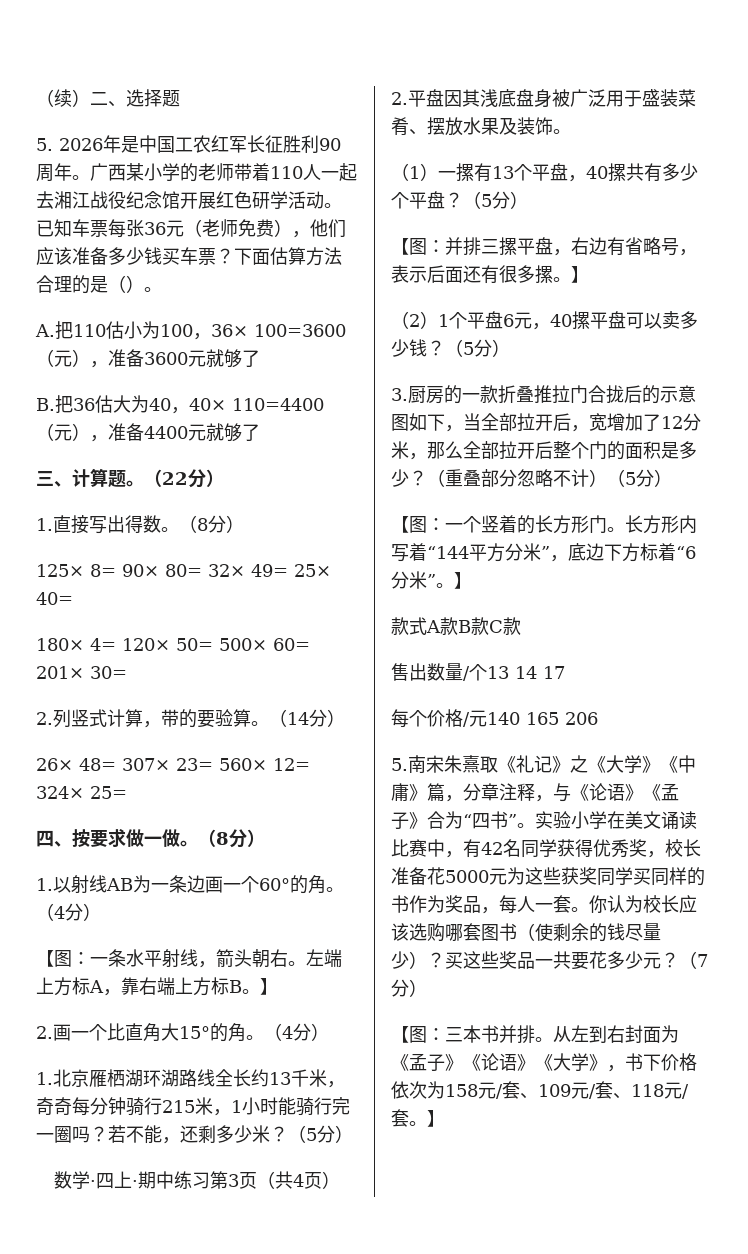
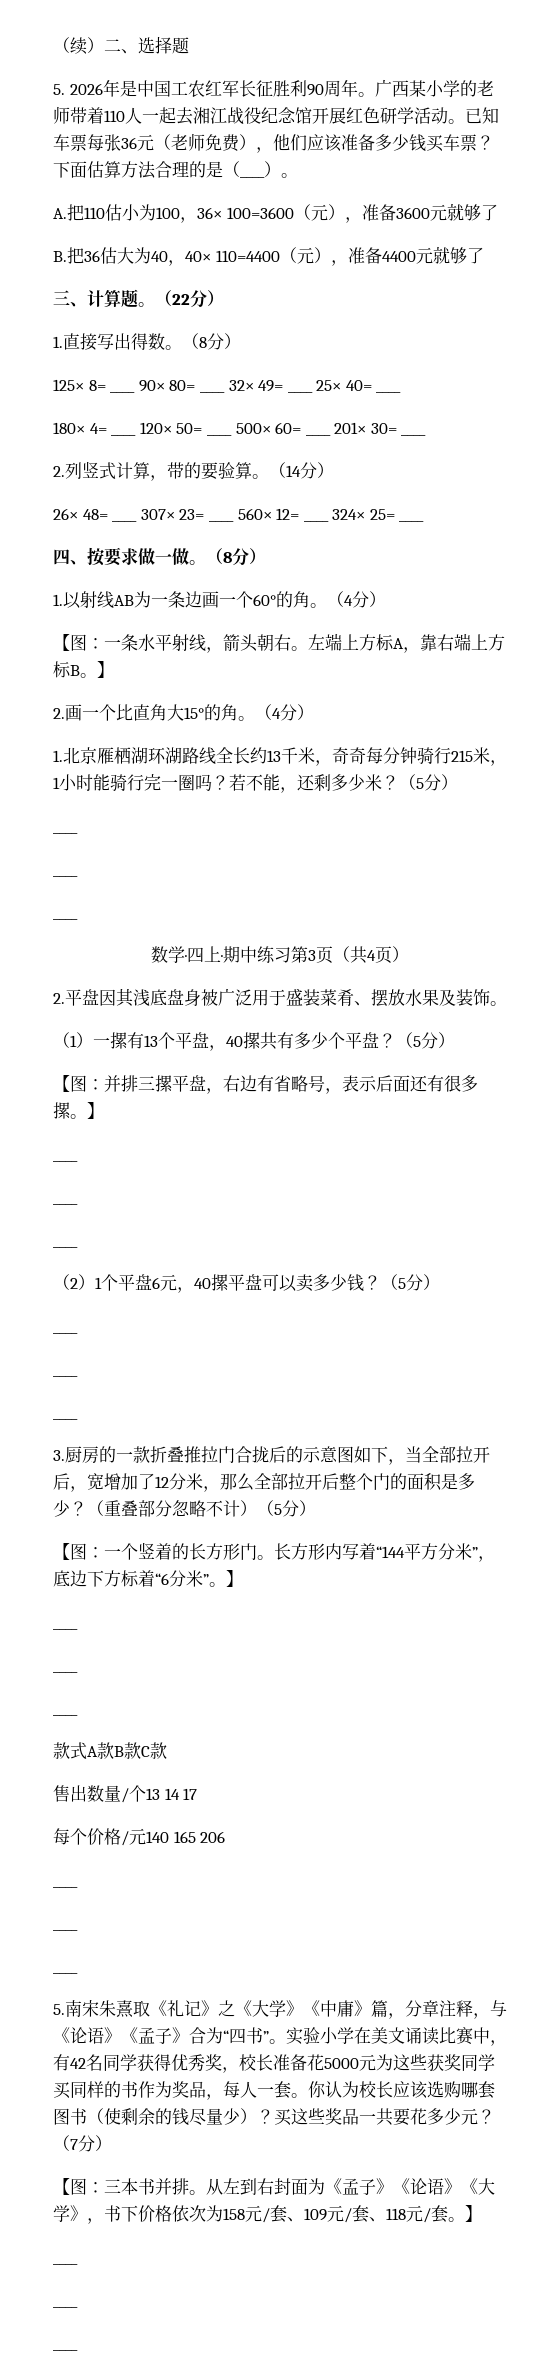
(126, 284) none -> [240,176,265,178] ____
(116, 570) none -> [110,391,136,393] ____
(202, 570) none -> [199,391,225,393] ____
(288, 570) none -> [287,391,313,393] ____
(73, 598) none -> [376,391,402,393] ____
(116, 644) none -> [111,434,137,436] ____
(213, 644) none -> [206,434,232,436] ____
(310, 644) none -> [305,434,331,436] ____
(127, 672) none -> [401,434,427,436] ____
(116, 764) none -> [112,520,138,522] ____
(213, 764) none -> [208,520,234,522] ____
(310, 764) none -> [303,520,329,522] ____
(127, 792) none -> [399,520,425,522] ____
(353, 1134) none -> [53,832,78,834] [53,875,78,877] [53,918,78,920] // ____ // ____ // ____
(589, 274) none -> [53,1160,78,1162] [53,1203,78,1205] [53,1246,78,1248] // ____ // ____ // ____
(510, 348) none -> [53,1332,78,1334] [53,1375,78,1377] [53,1418,78,1420] // ____ // ____ // ____
(472, 580) none -> [53,1628,78,1630] [53,1671,78,1673] [53,1714,78,1716] // ____ // ____ // ____
(598, 718) none -> [53,1886,78,1888] [53,1929,78,1931] [53,1972,78,1974] // ____ // ____ // ____
(445, 1118) none -> [53,2263,78,2265] [53,2306,78,2308] [53,2349,78,2351] // ____ // ____ // ____

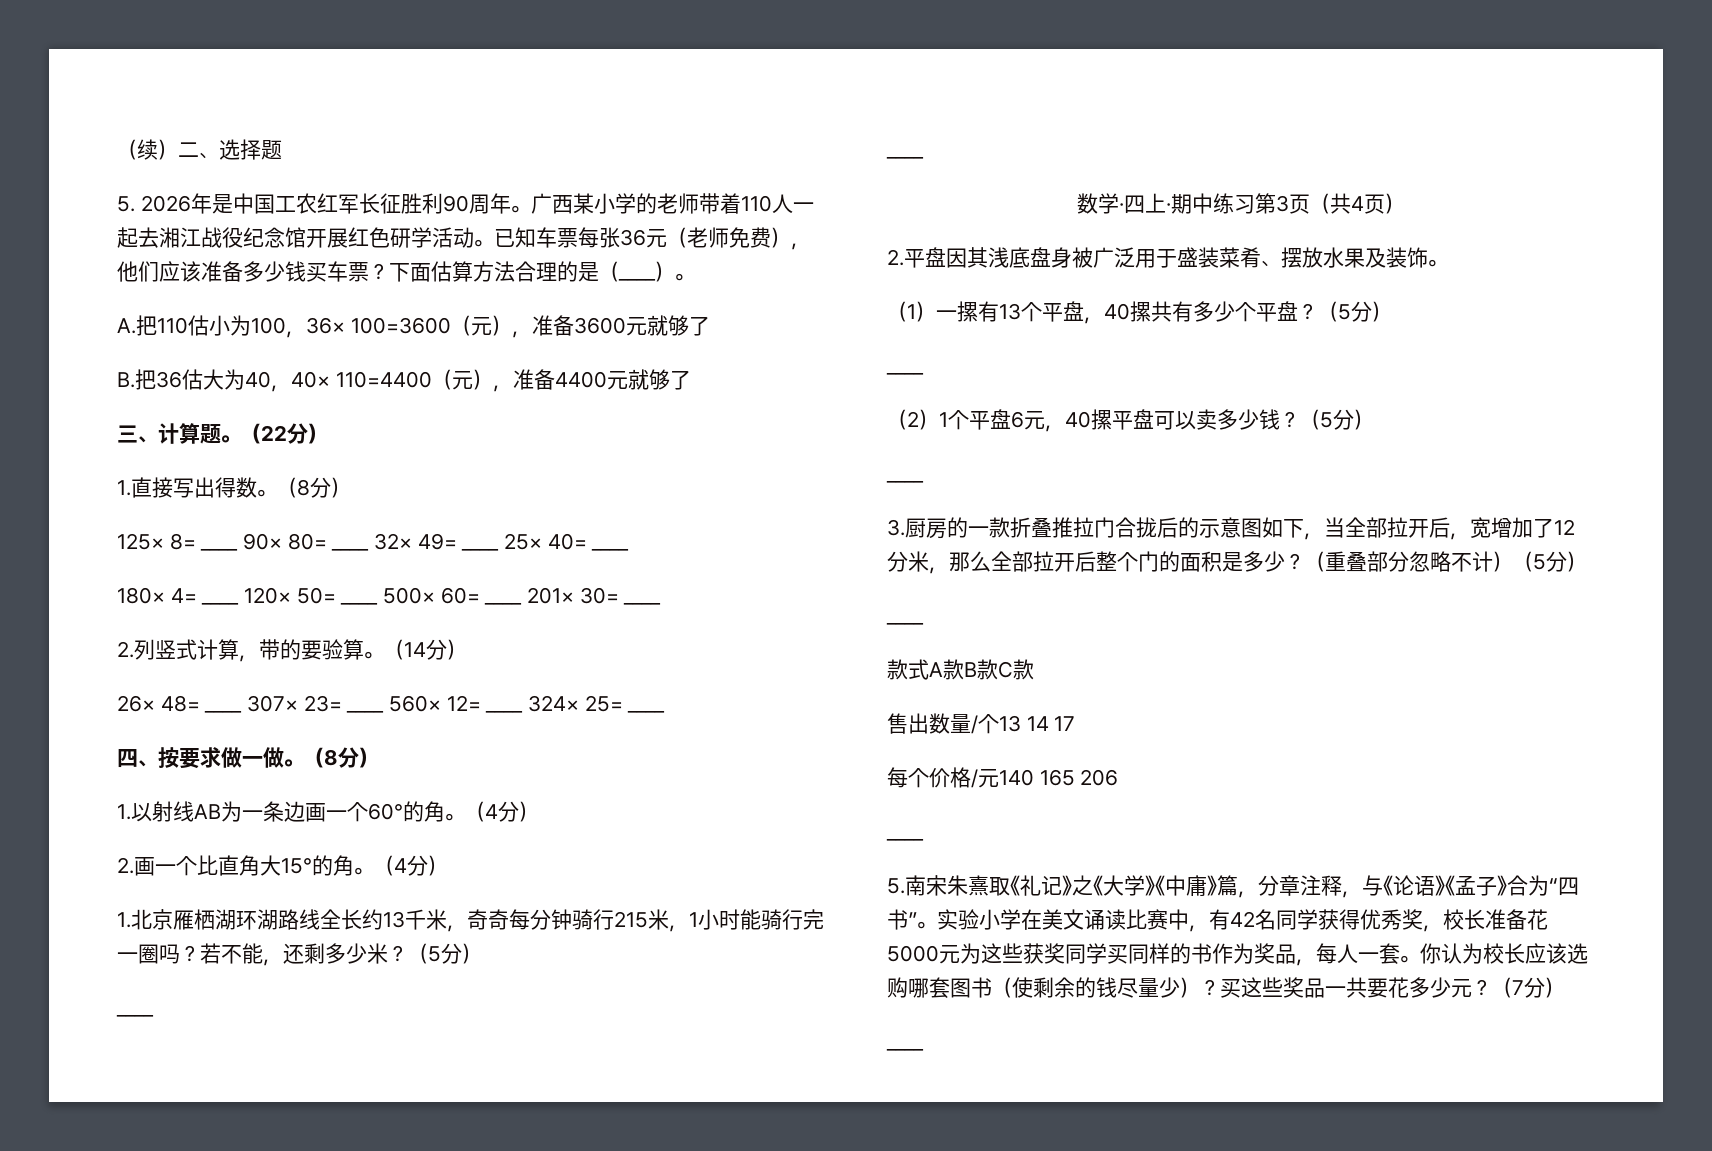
[53,633,505,653] [53,661,114,678] // 【图：一条水平射线，箭头朝右。左端上方标A，靠右端上方标B。】 -> (539, 811) none
[53,918,78,920] // ____ -> (924, 158) none
[53,1075,478,1094] [53,1102,104,1119] [53,1160,78,1162] [53,1203,78,1205] // 【图：并排三摞平盘，右边有省略号，表示后面还有很多摞。】 // ____ // ____ -> (1392, 311) none
[53,1375,78,1377] [53,1418,78,1420] // ____ // ____ -> (924, 482) none
[53,1542,495,1562] [53,1570,243,1587] [53,1628,78,1630] [53,1671,78,1673] // 【图：一个竖着的长方形门。长方形内写着“144平方分米”，底边下方标着“6分米”。】 // ____ // ____ -> (1587, 561) none
[53,1929,78,1931] [53,1972,78,1974] // ____ // ____ -> (924, 840) none
[53,2178,495,2195] [53,2205,482,2224] [53,2263,78,2265] [53,2306,78,2308] [53,2349,78,2351] // 【图：三本书并排。从左到右封面为《孟子》《论语》《大学》，书下价格依次为158元/套、109元/套、118元/套。】 // ____ // ____ // ____ -> [886,1049,924,1051] // ____

